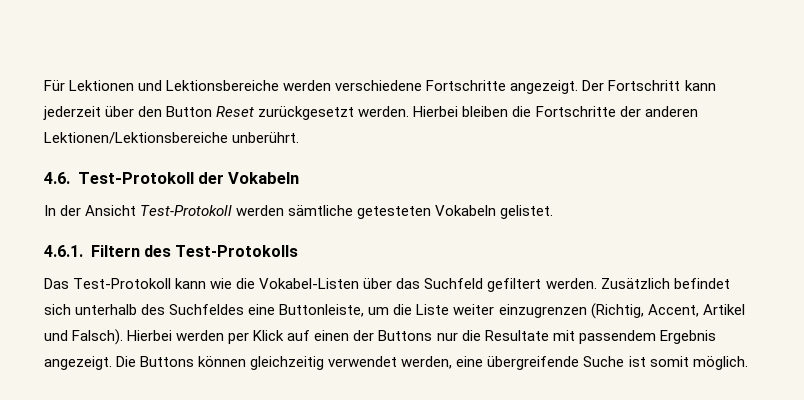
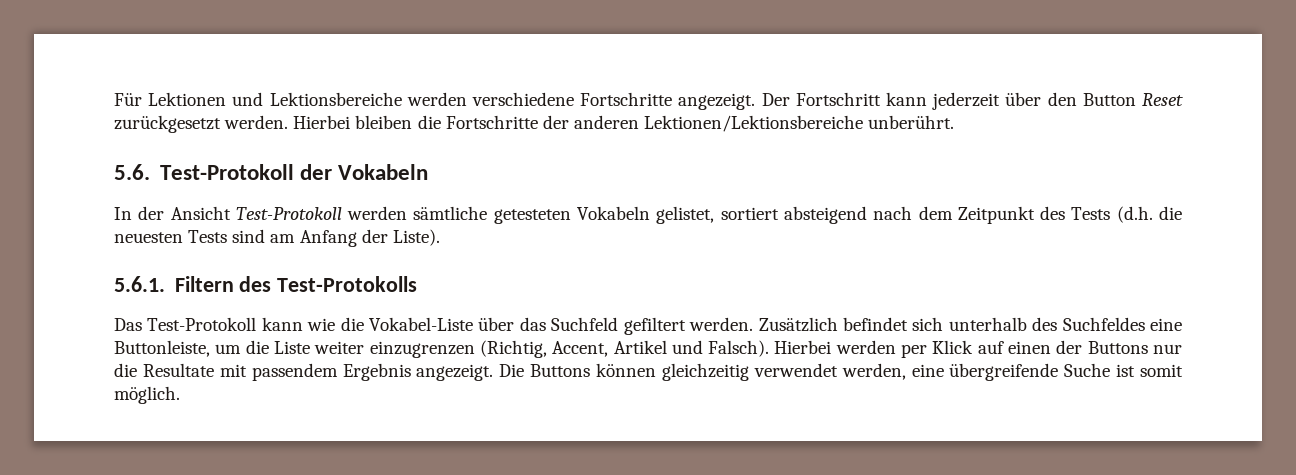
[44,172,70,184] 4.6. -> [114,164,150,180] 5.6.
[500,205,554,219] [44,245,83,257] gelistet. // 4.6.1. -> [656,206,1182,224] [114,229,440,247] [114,276,165,292] gelistet, sortiert absteigend nach dem Zeitpunkt des Tests (d.h. die neuesten Tests sind am Anfang der Liste). // 5.6.1.
[259,278,360,289] Vokabel-Listen -> [369,317,474,331] Vokabel-Liste

